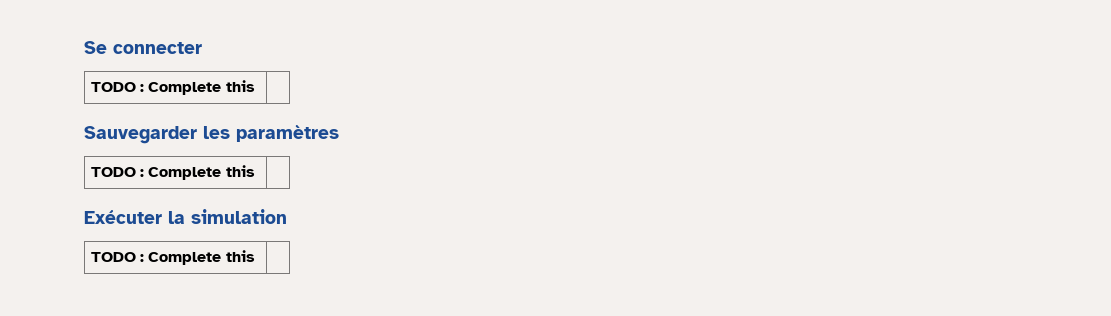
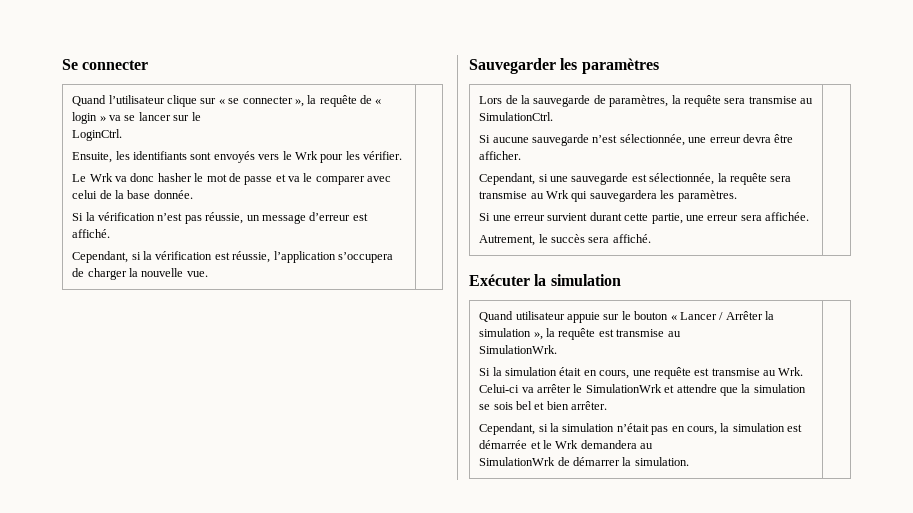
[91,80,255,95] [84,125,339,144] [91,165,255,180] [84,209,287,224] [91,250,255,265] TODO : Complete this | // Sauvegarder les paramètres // TODO : Complete this | // Exécuter la simulation // TODO : Complete this -> [72,95,382,107] [72,112,201,124] [72,129,123,141] [72,151,403,163] [72,173,392,185] [72,190,193,199] [72,212,368,224] [72,229,111,238] [72,251,393,263] [72,268,208,280] [469,58,659,74] [479,95,814,107] [479,112,554,121] [479,134,794,146] [479,151,522,160] [479,173,792,185] [479,190,737,202] [479,212,810,224] [479,234,651,246] [469,274,621,286] [479,311,775,323] [479,328,681,340] [479,345,558,354] [479,367,804,379] [479,384,806,396] [479,401,608,410] [479,423,803,435] [479,440,654,449] [479,457,689,466] Quand l’utilisateur clique sur « se connecter », la requête de « login » va se lancer sur le // LoginCtrl. // Ensuite, les identifiants sont envoyés vers le Wrk pour les vérifier. // Le Wrk va donc hasher le mot de passe et va le comparer avec celui de la base donnée. // Si la vérification n’est pas réussie, un message d’erreur est affiché. // Cependant, si la vérification est réussie, l’application s’occupera de charger la nouvelle vue. | // Sauvegarder les paramètres // Lors de la sauvegarde de paramètres, la requête sera transmise au SimulationCtrl. // Si aucune sauvegarde n’est sélectionnée, une erreur devra être afficher. // Cependant, si une sauvegarde est sélectionnée, la requête sera transmise au Wrk qui sauvegardera les paramètres. // Si une erreur survient durant cette partie, une erreur sera affichée. // Autrement, le succès sera affiché. | // Exécuter la simulation // Quand utilisateur appuie sur le bouton « Lancer / Arrêter la simulation », la requête est transmise au // SimulationWrk. // Si la simulation était en cours, une requête est transmise au Wrk. Celui-ci va arrêter le SimulationWrk et attendre que la simulation se sois bel et bien arrêter. // Cependant, si la simulation n’était pas en cours, la simulation est démarrée et le Wrk demandera au // SimulationWrk de démarrer la simulation.

